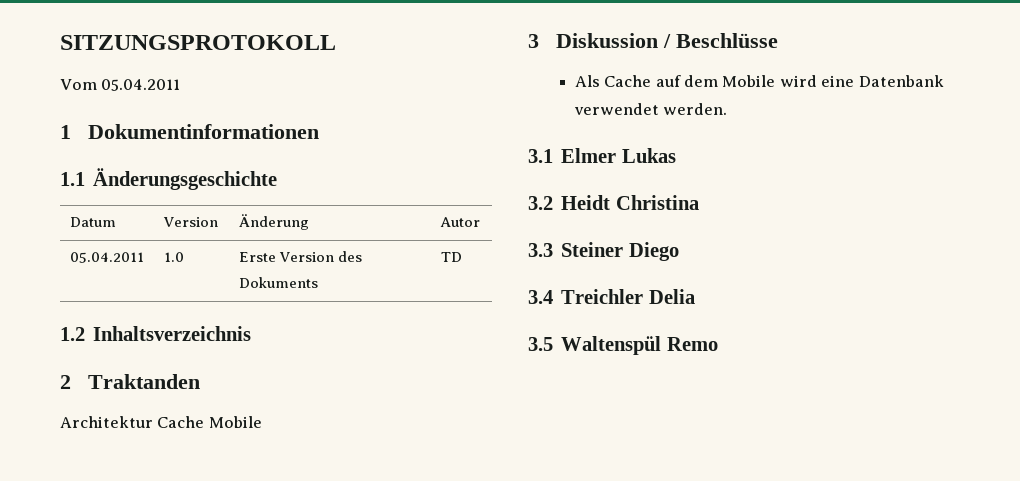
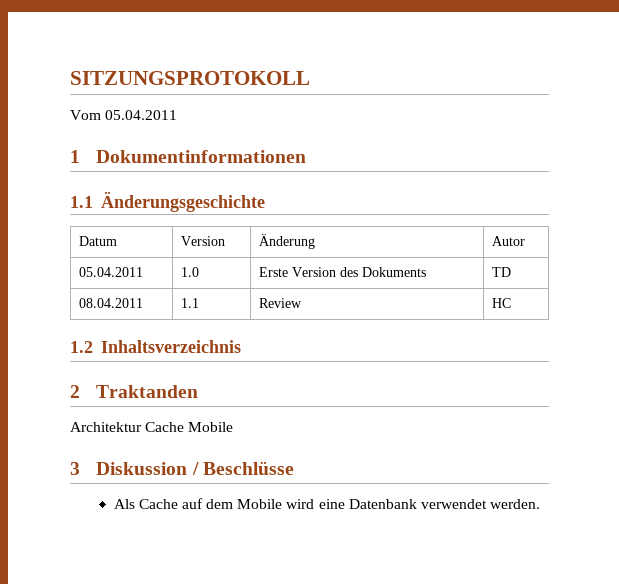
(462, 257) none -> [78,298,143,308] [180,298,199,308] [258,298,302,308] [491,298,511,308] // 08.04.2011 | 1.1 | Review | HC
[528,148,676,163] [528,195,699,210] [528,242,679,261] [528,289,695,304] [528,336,718,355] // 3.1 Elmer Lukas // 3.2 Heidt Christina // 3.3 Steiner Diego // 3.4 Treichler Delia // 3.5 Waltenspül Remo -> (541, 504) none

